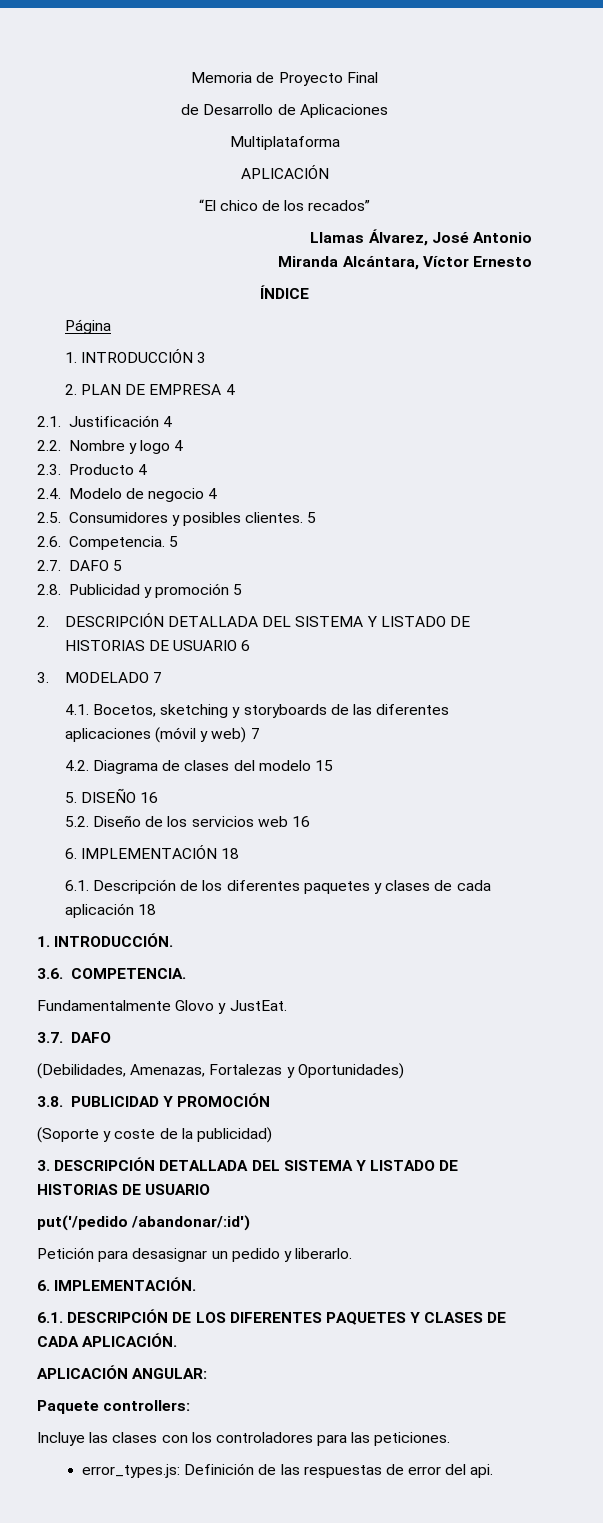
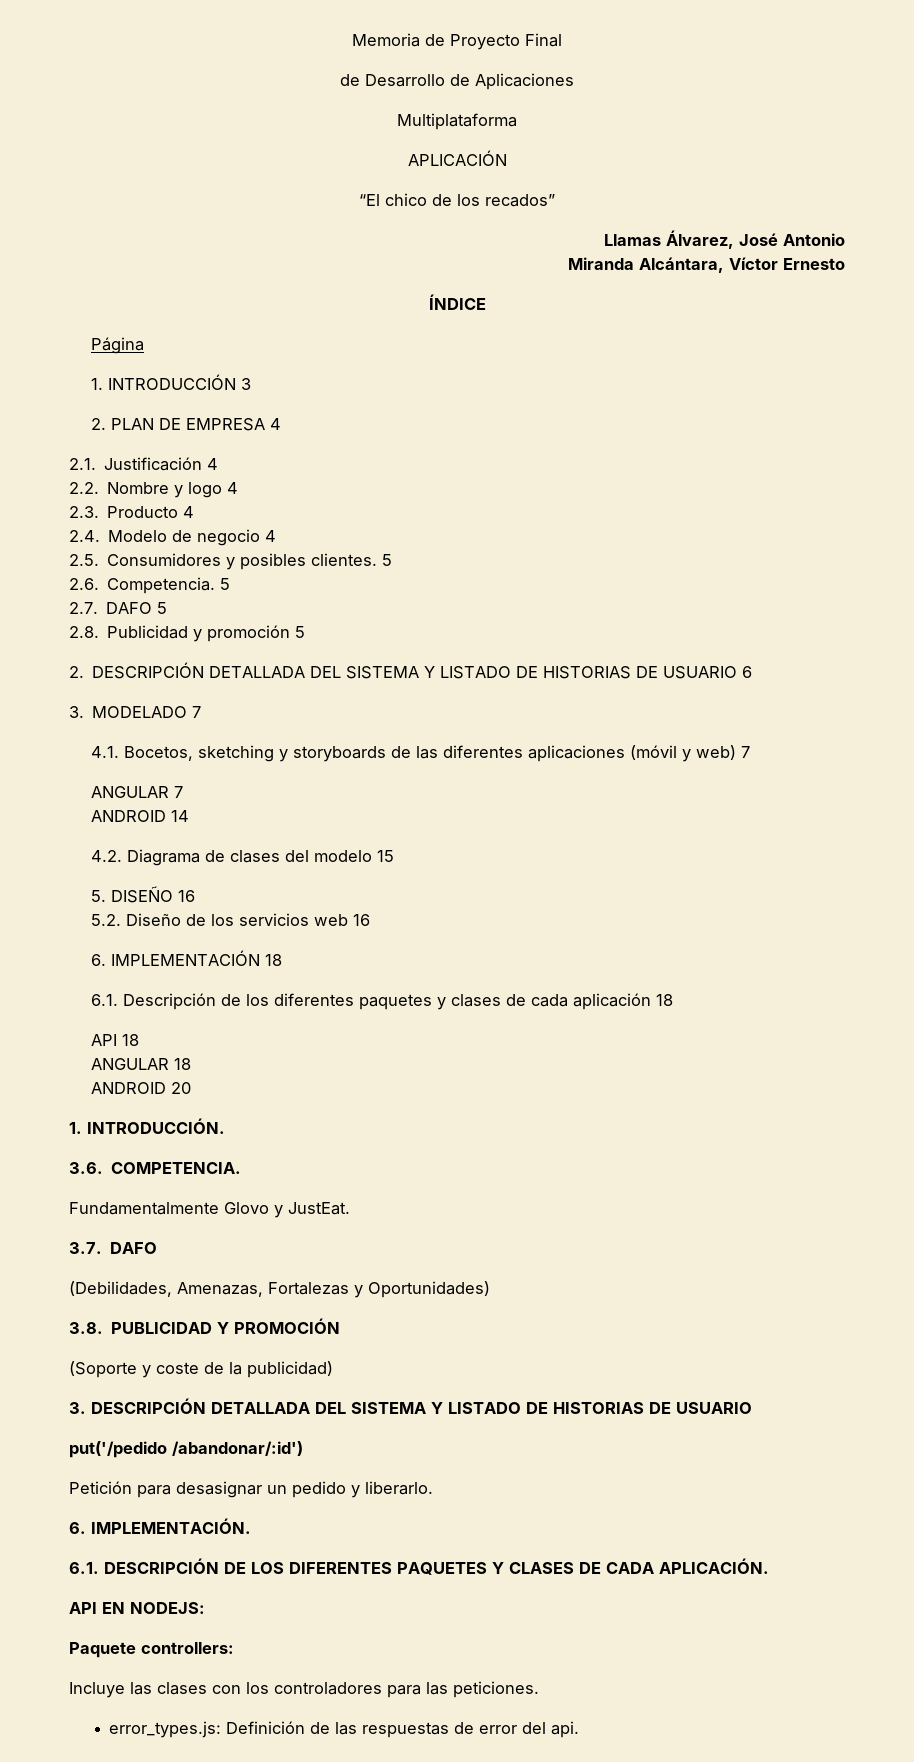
(260, 733) none -> [91,786,184,798] [91,810,190,822] // ANGULAR 7 // ANDROID 14
(157, 909) none -> [91,1034,140,1046] [91,1058,192,1070] [91,1082,192,1094] // API 18 // ANGULAR 18 // ANDROID 20
[37,1365,208,1379] APLICACIÓN ANGULAR: -> [69,1602,205,1614] API EN NODEJS:

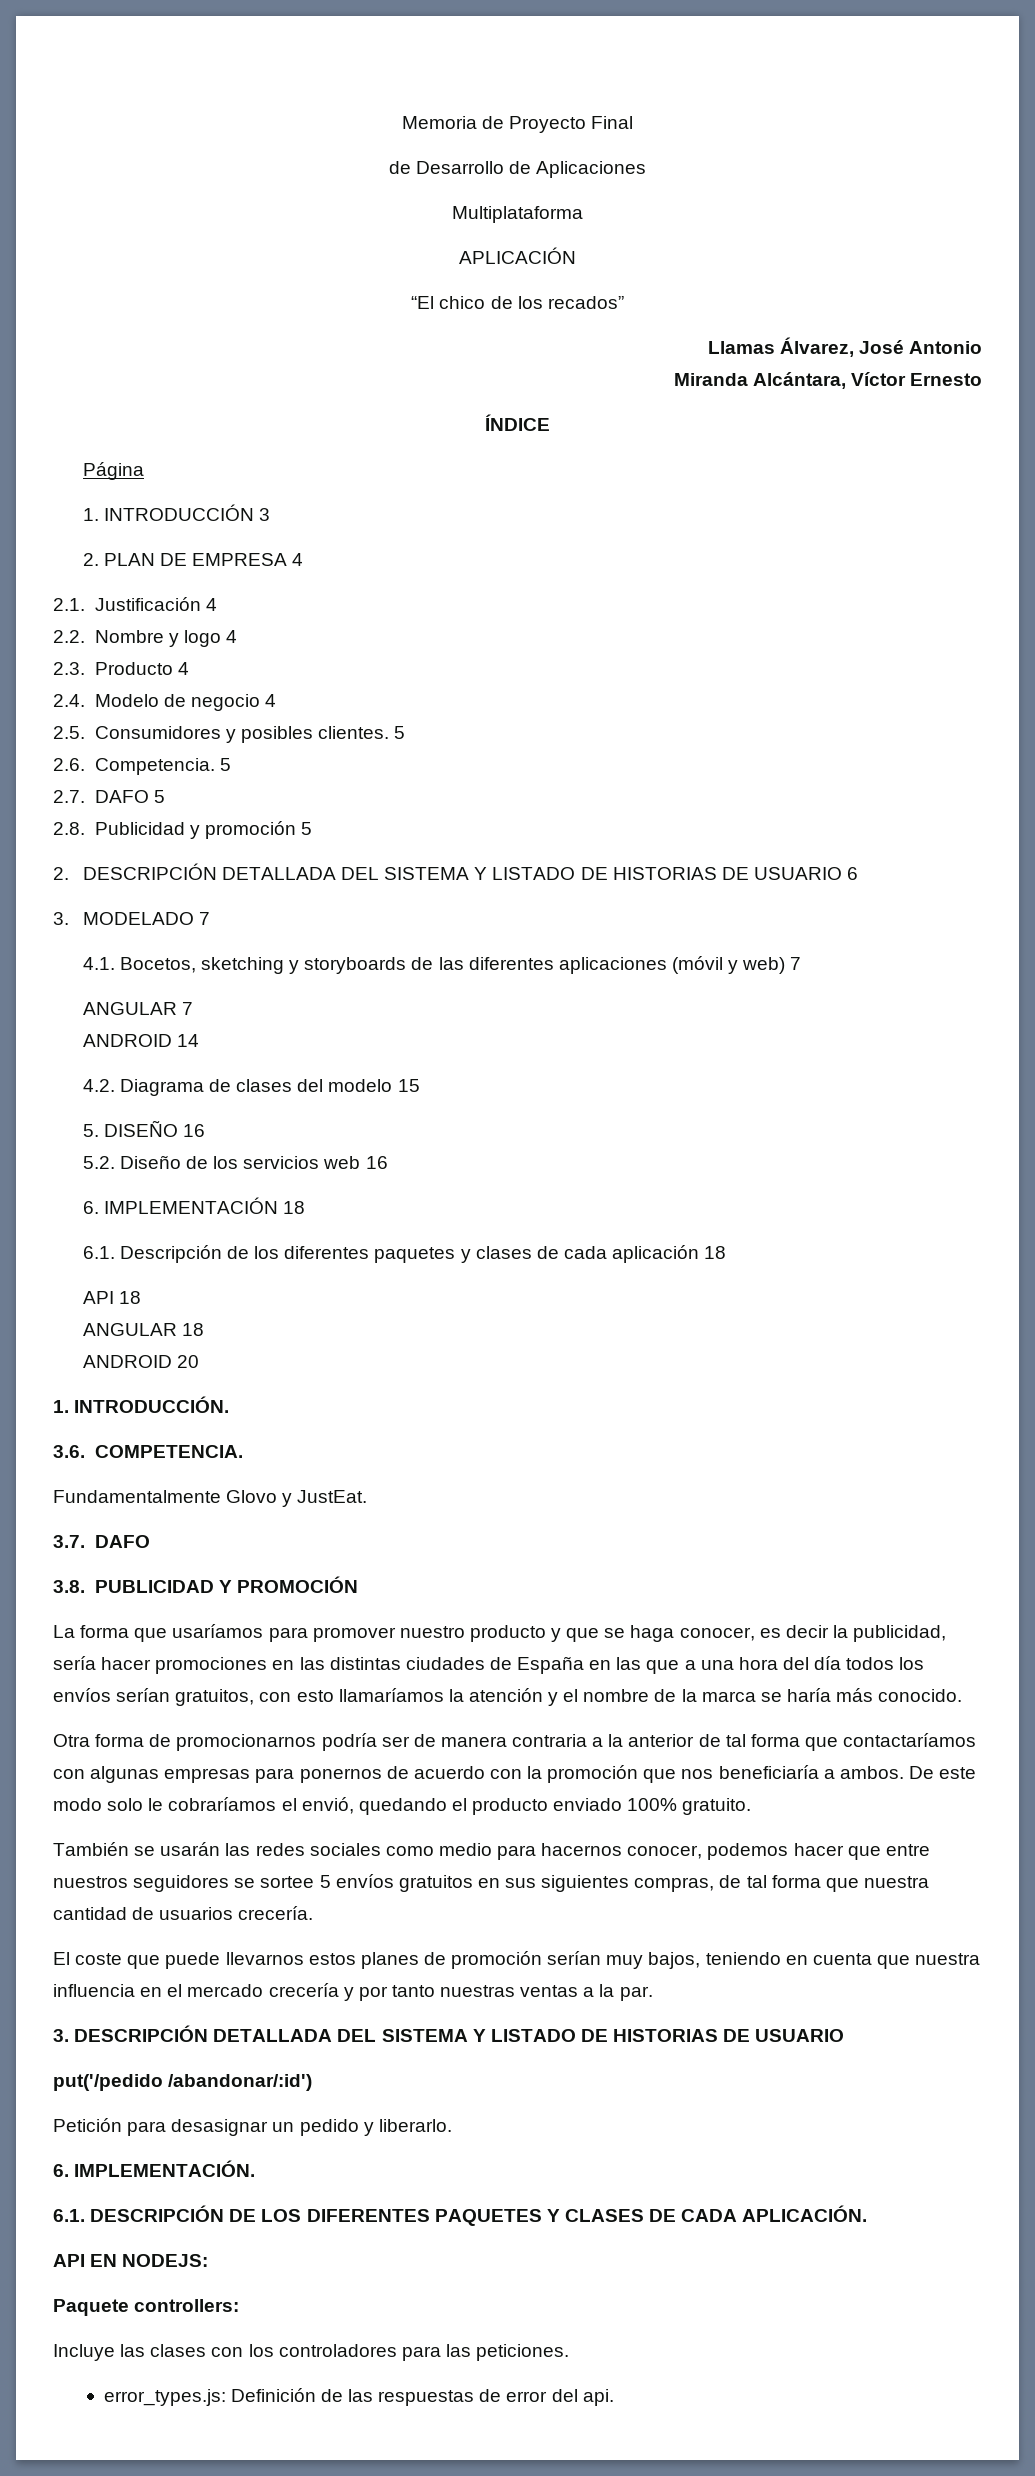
[69,1281,490,1298] // (Debilidades, Amenazas, Fortalezas y Oportunidades) -> (150, 1541) none
[69,1361,333,1378] (Soporte y coste de la publicidad) -> [53,1624,947,1642] [53,1656,925,1674] [53,1688,963,1706] [53,1733,977,1751] [53,1765,977,1783] [53,1797,752,1815] [53,1842,930,1860] [53,1874,929,1892] [53,1906,314,1920] [53,1951,981,1969] [53,1983,653,2001] La forma que usaríamos para promover nuestro producto y que se haga conocer, es decir la publicidad, sería hacer promociones en las distintas ciudades de España en las que a una hora del día todos los envíos serían gratuitos, con esto llamaríamos la atención y el nombre de la marca se haría más conocido. // Otra forma de promocionarnos podría ser de manera contraria a la anterior de tal forma que contactaríamos con algunas empresas para ponernos de acuerdo con la promoción que nos beneficiaría a ambos. De este modo solo le cobraríamos el envió, quedando el producto enviado 100% gratuito. // También se usarán las redes sociales como medio para hacernos conocer, podemos hacer que entre nuestros seguidores se sortee 5 envíos gratuitos en sus siguientes compras, de tal forma que nuestra cantidad de usuarios crecería. // El coste que puede llevarnos estos planes de promoción serían muy bajos, teniendo en cuenta que nuestra influencia en el mercado crecería y por tanto nuestras ventas a la par.

